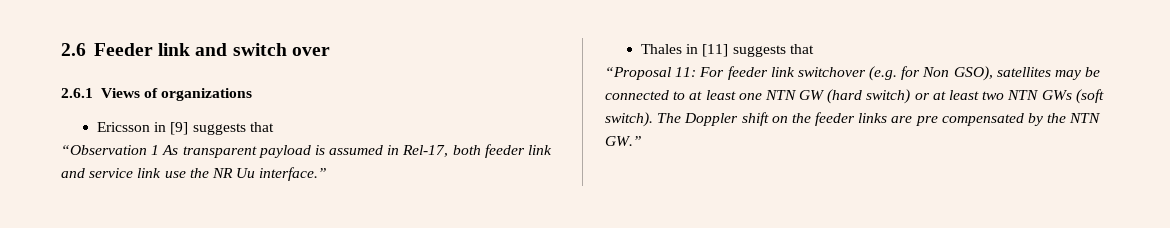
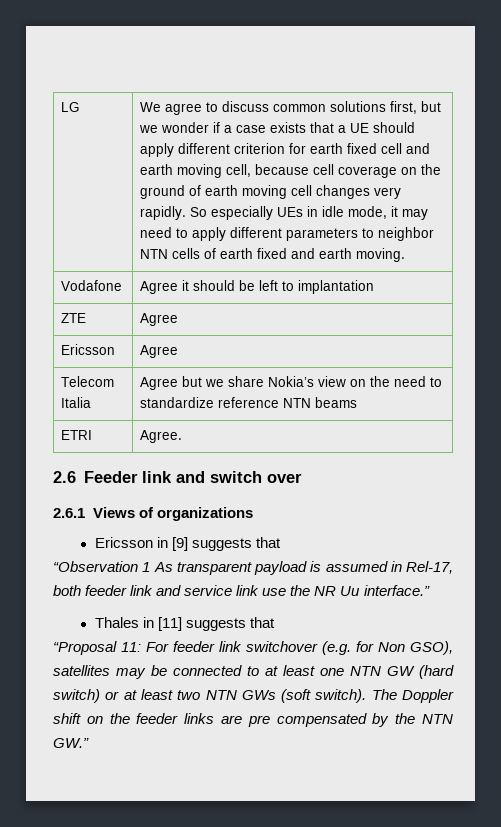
(61, 49) none -> [61,102,81,112] [140,101,442,115] [139,122,416,133] [140,143,431,157] [140,164,442,178] [140,185,402,199] [140,206,429,220] [140,227,435,241] [140,248,406,262] [61,280,123,291] [140,280,375,294] [61,313,87,323] [140,313,179,326] [61,344,116,355] [140,345,179,358] [61,376,115,387] [61,397,92,408] [140,376,443,390] [140,397,358,408] [61,430,93,440] [140,430,183,443] LG | We agree to discuss common solutions first, but we wonder if a case exists that a UE should apply different criterion for earth fixed cell and earth moving cell, because cell coverage on the ground of earth moving cell changes very rapidly. So especially UEs in idle mode, it may need to apply different parameters to neighbor NTN cells of earth fixed and earth moving. // Vodafone | Agree it should be left to implantation // ZTE | Agree // Ericsson | Agree // Telecom Italia | Agree but we share Nokia’s view on the need to standardize reference NTN beams // ETRI | Agree. //

